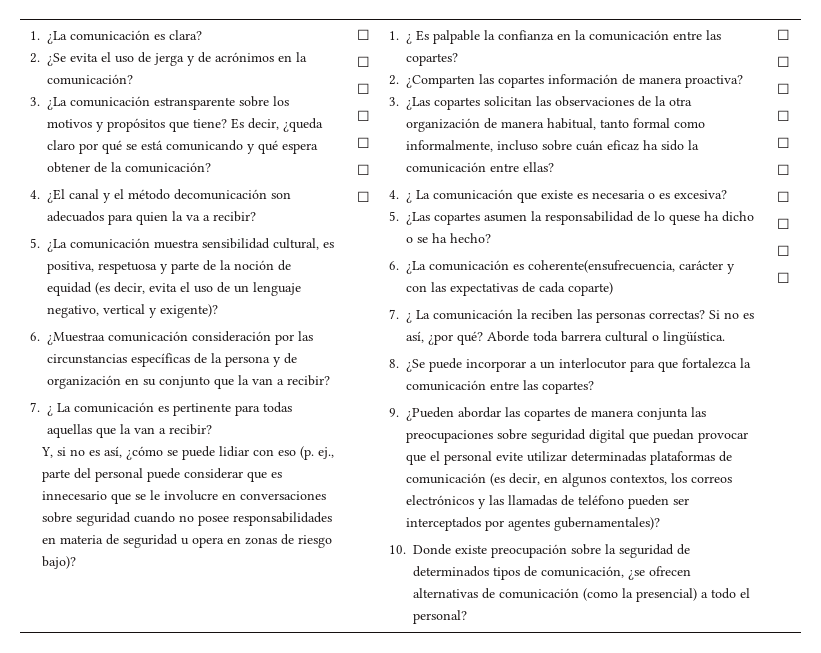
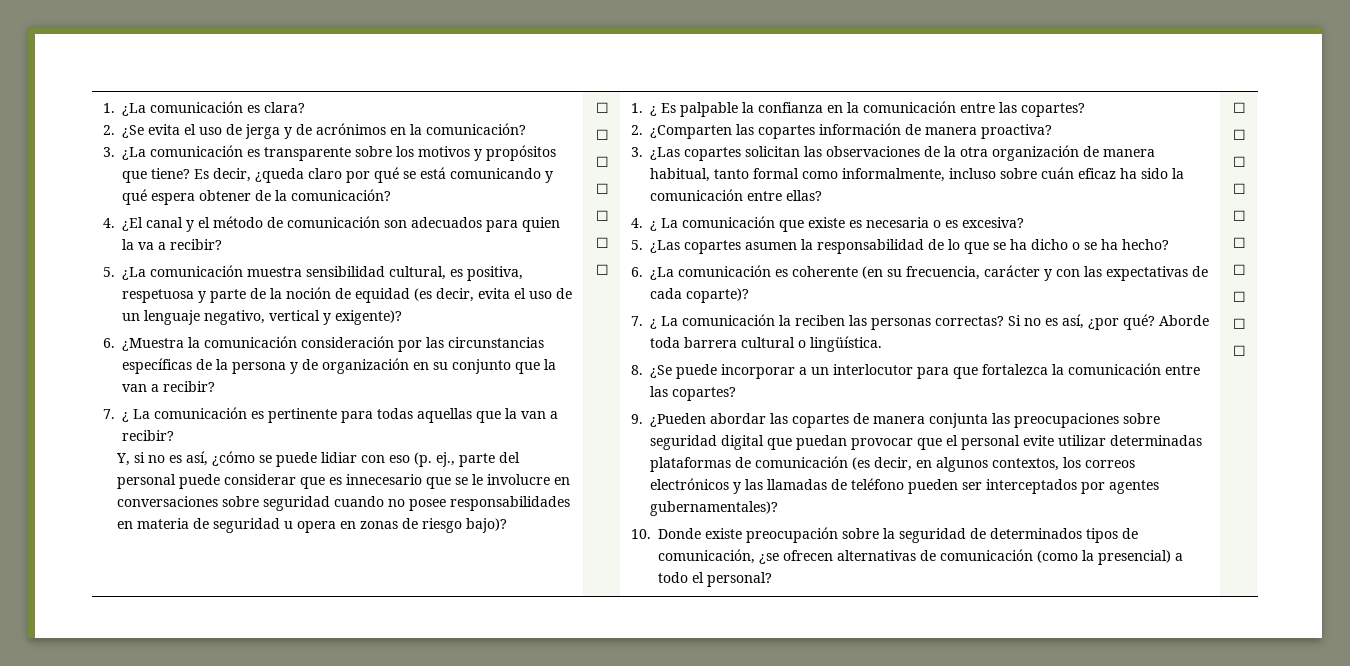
[153,97,235,110] estransparente -> [247,147,352,161] es transparente
[173,189,267,200] decomunicación -> [267,216,381,228] de comunicación
[46,332,105,345] ¿Muestraa -> [122,337,201,351] ¿Muestra la
[668,214,700,225] quese -> [964,242,1007,254] que se
[527,260,675,273] coherente(ensufrecuencia, -> [792,266,981,280] coherente (en su frecuencia,
[567,282,613,296] coparte) -> [686,288,750,303] coparte)?

